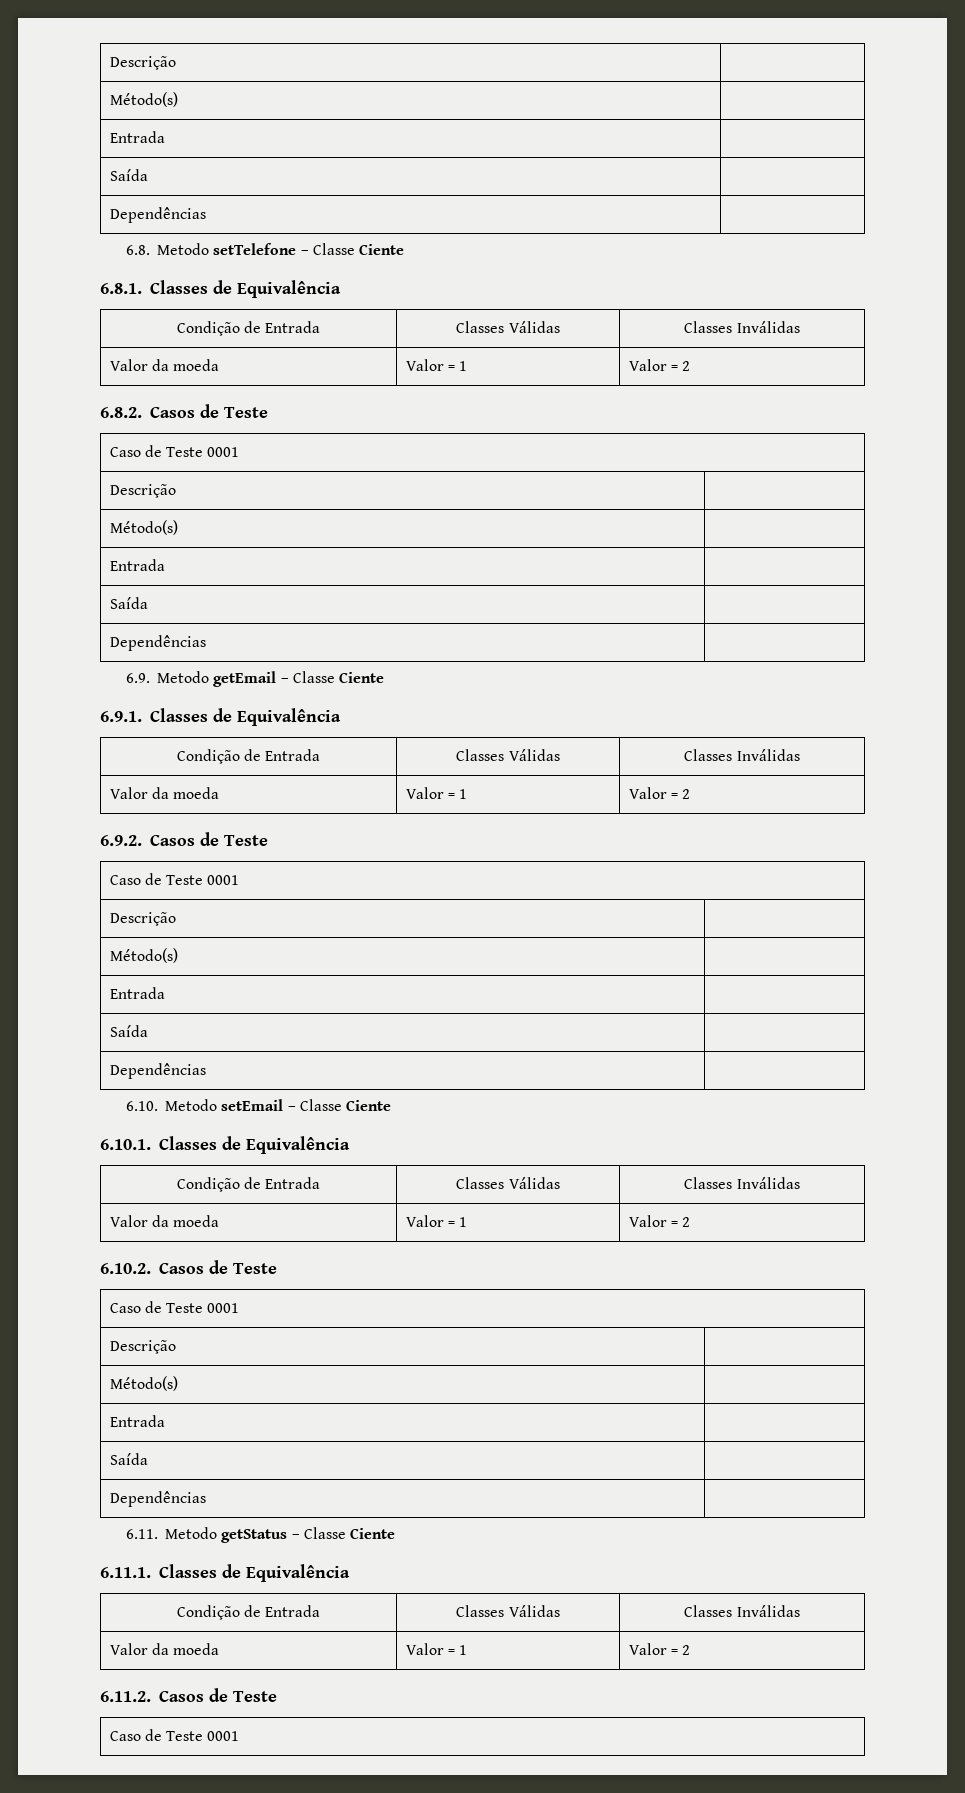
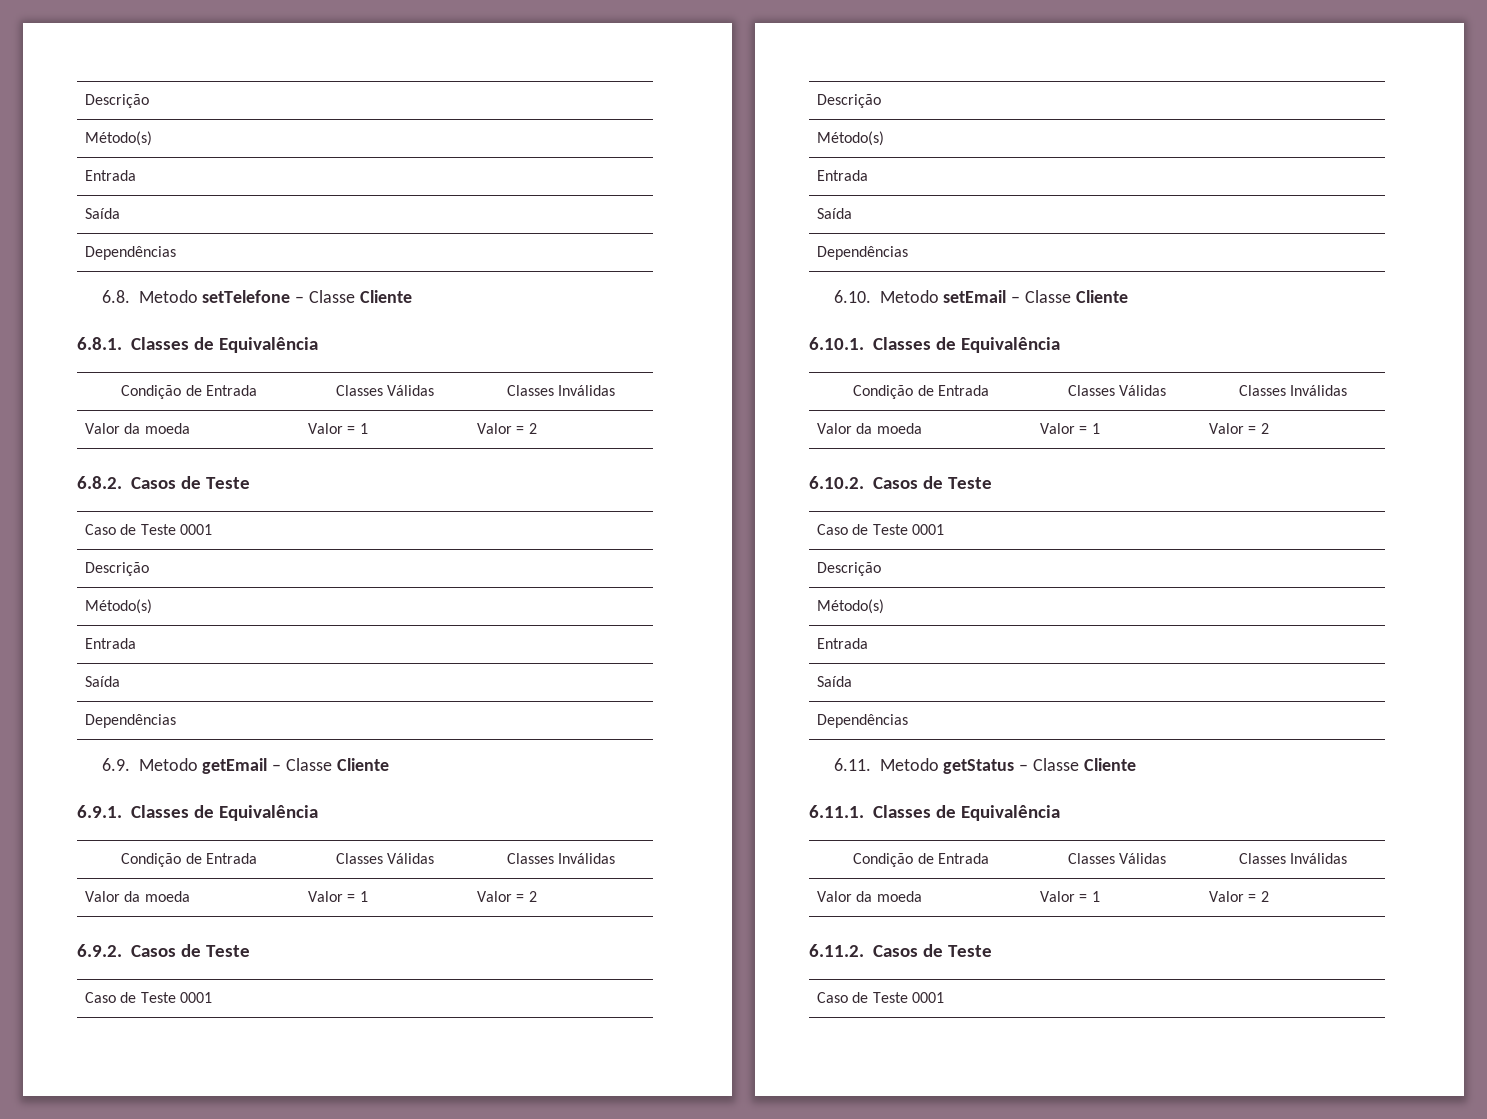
[359,244,405,255] Ciente -> [359,290,412,303] Cliente
[339,672,385,683] Ciente -> [336,758,389,771] Cliente
[346,1100,392,1111] Ciente -> [1075,290,1128,303] Cliente
[350,1528,396,1539] Ciente -> [1083,758,1136,771] Cliente

